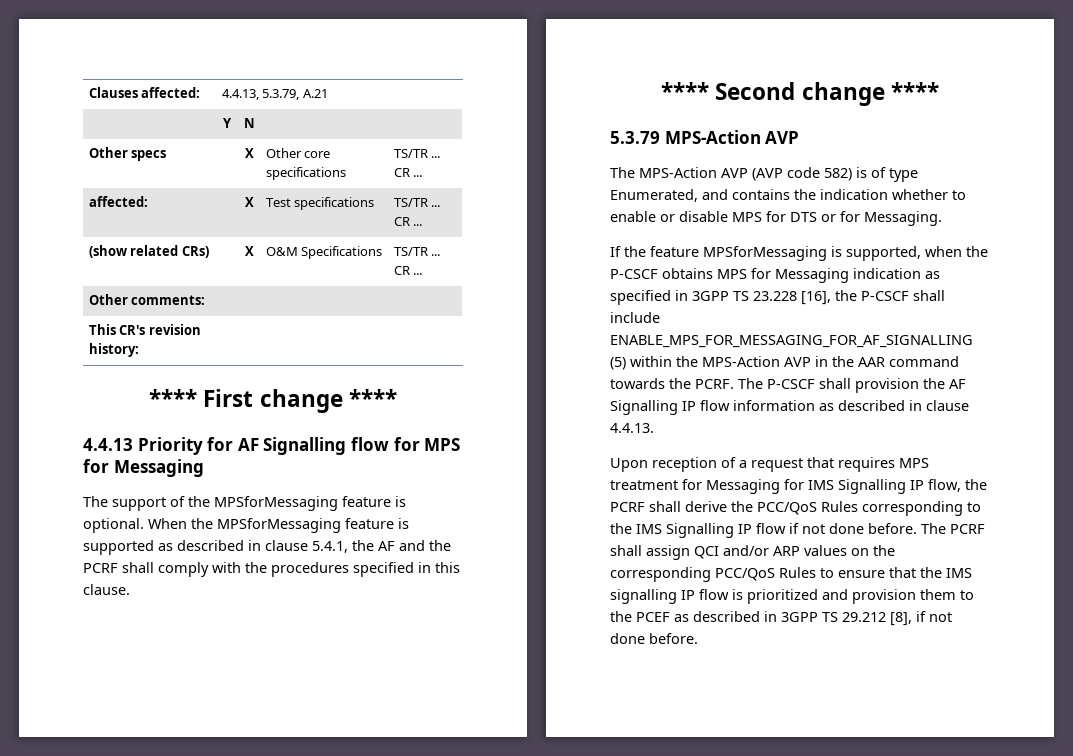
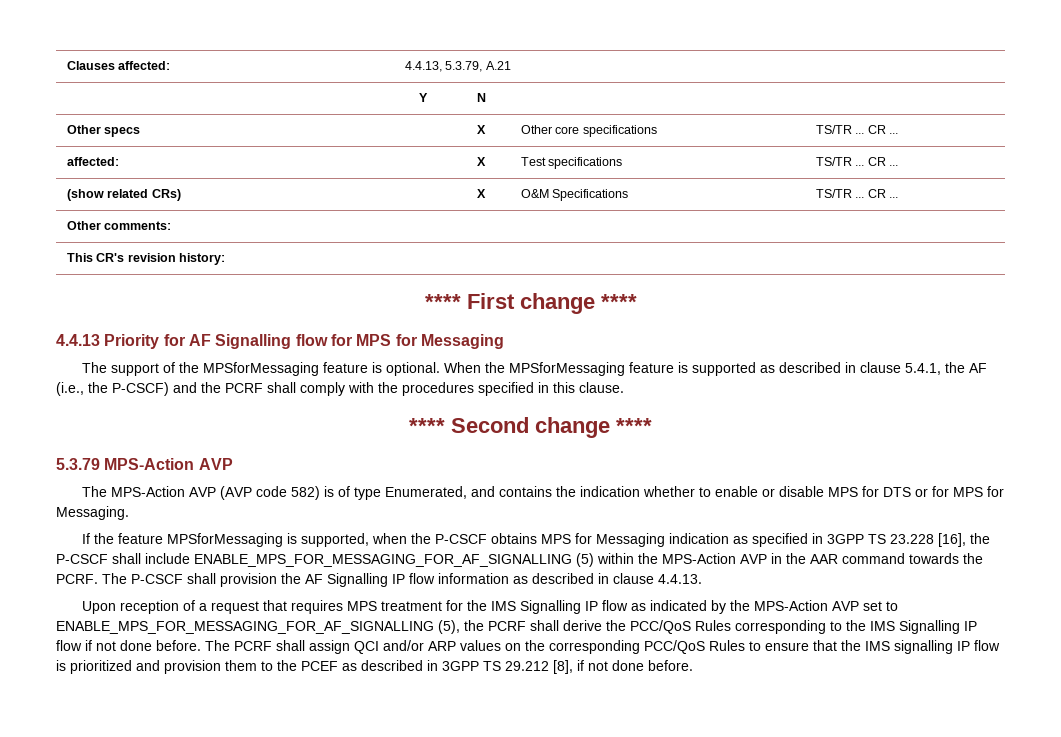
(395, 546) none -> [56,382,169,396] (i.e., the P-CSCF)
(860, 216) none -> [952,486,1004,497] MPS for
[706,479,961,494] Messaging for IMS Signalling IP flow, -> [466,600,898,614] [56,620,460,634] the IMS Signalling IP flow as indicated by the MPS-Action AVP set to ENABLE_MPS_FOR_MESSAGING_FOR_AF_SIGNALLING (5),

